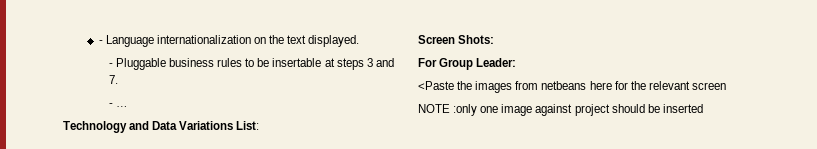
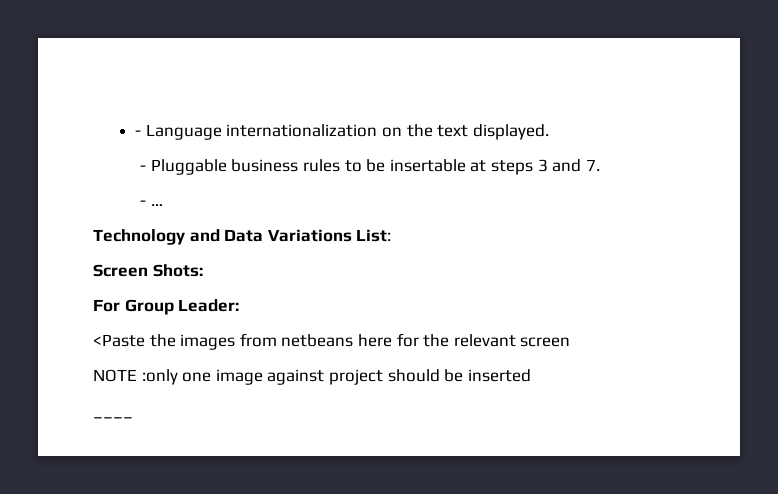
(703, 108) none -> [93,416,133,419] // ____

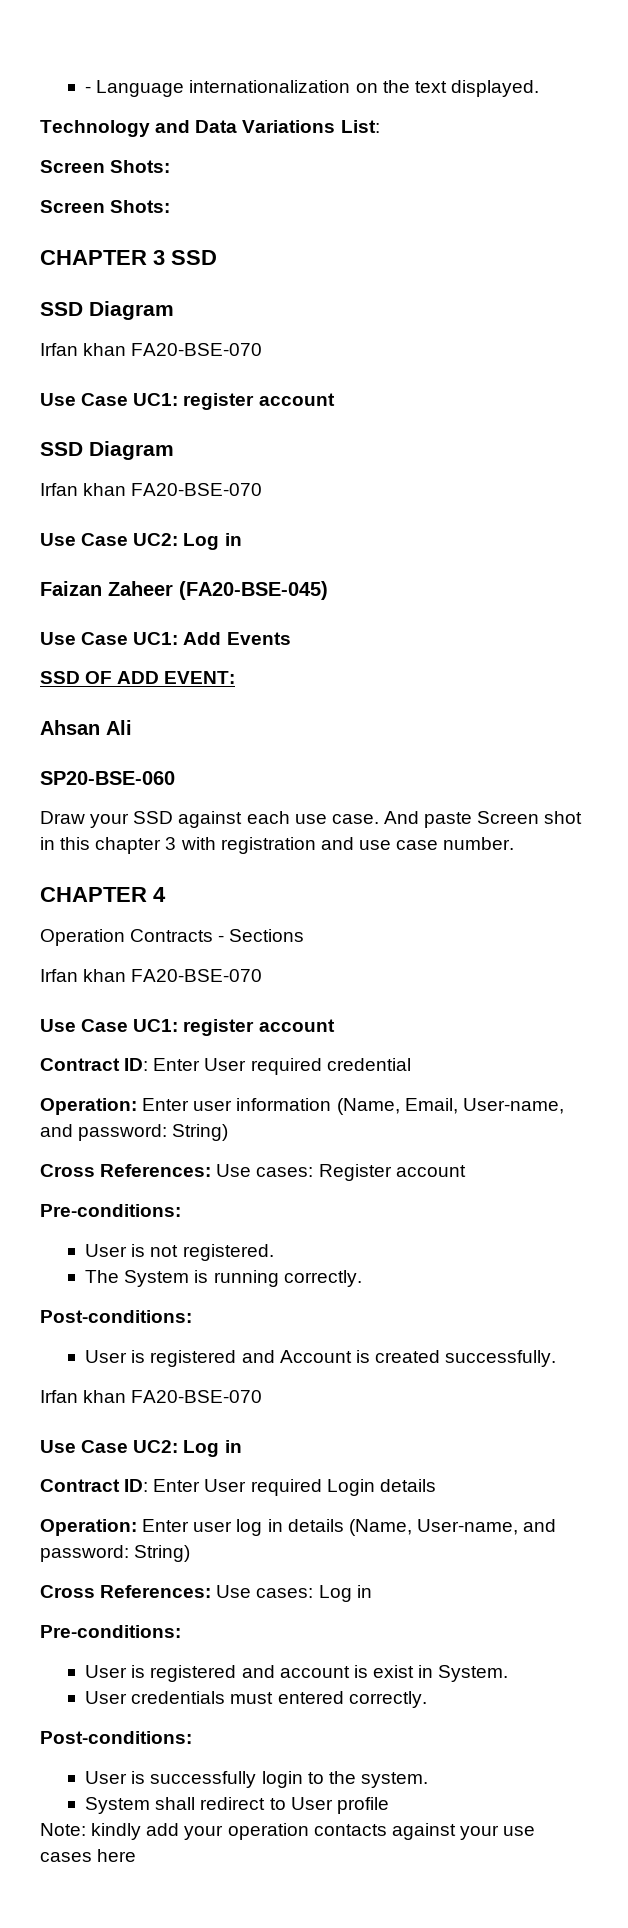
[140,159,600,175] [140,200,163,206] // - Pluggable business rules to be insertable at steps 3 and 7. // - … -> (539, 88) none
[93,299,240,315] [93,333,571,350] [93,369,531,385] [93,416,133,419] For Group Leader: // <Paste the images from netbeans here for the relevant screen // NOTE :only one image against project should be inserted // ____ -> [40,200,171,213] [40,250,217,265] [40,301,174,320] [40,343,263,356] [40,393,335,410] [40,441,174,460] [40,483,263,496] [40,533,242,550] [40,581,328,600] [40,632,291,645] [40,671,236,684] [40,720,132,735] [40,771,175,785] [40,811,583,828] [40,837,515,854] [40,887,166,902] [40,929,305,946] [40,969,263,982] [40,1019,335,1036] [40,1058,411,1075] [40,1098,564,1115] [40,1124,229,1141] [40,1164,466,1181] [40,1204,181,1217] [85,1244,274,1261] [85,1270,362,1287] [40,1310,192,1323] [85,1350,557,1367] [40,1390,263,1403] [40,1440,242,1457] [40,1479,436,1496] [40,1519,557,1536] [40,1545,191,1562] [40,1585,372,1602] [40,1625,181,1638] [85,1665,509,1682] [85,1691,427,1708] [40,1731,192,1744] [85,1771,428,1788] [85,1797,389,1814] [40,1823,536,1840] [40,1849,137,1862] Screen Shots: // CHAPTER 3 SSD // SSD Diagram // Irfan khan FA20-BSE-070 // Use Case UC1: register account // SSD Diagram // Irfan khan FA20-BSE-070 // Use Case UC2: Log in // Faizan Zaheer (FA20-BSE-045) // Use Case UC1: Add Events // SSD OF ADD EVENT: // Ahsan Ali // SP20-BSE-060 // Draw your SSD against each use case. And paste Screen shot in this chapter 3 with registration and use case number. // CHAPTER 4 // Operation Contracts - Sections // Irfan khan FA20-BSE-070 // Use Case UC1: register account // Contract ID: Enter User required credential // Operation: Enter user information (Name, Email, User-name, and password: String) // Cross References: Use cases: Register account // Pre-conditions: // User is not registered. // The System is running correctly. // Post-conditions: // User is registered and Account is created successfully. // Irfan khan FA20-BSE-070 // Use Case UC2: Log in // Contract ID: Enter User required Login details // Operation: Enter user log in details (Name, User-name, and password: String) // Cross References: Use cases: Log in // Pre-conditions: // User is registered and account is exist in System. // User credentials must entered correctly. // Post-conditions: // User is successfully login to the system. // System shall redirect to User profile // Note: kindly add your operation contacts against your use cases here

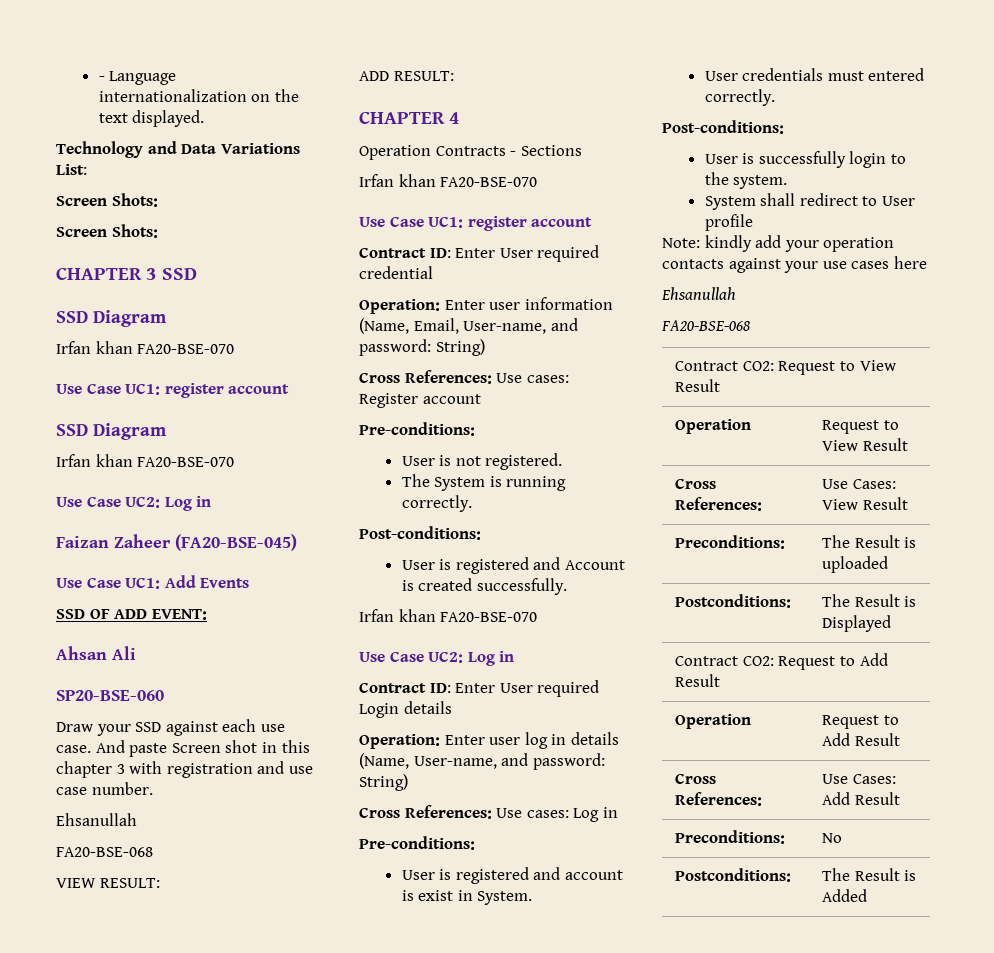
(515, 843) none -> [56,813,137,826] [56,847,153,857] [56,878,160,888] [359,71,454,81] // Ehsanullah // FA20-BSE-068 // VIEW RESULT: // ADD RESULT:
(137, 1855) none -> [661,287,736,300] [661,320,750,331] [675,360,896,375] [675,379,721,392] [675,419,752,434] [822,420,899,434] [822,438,908,451] [675,478,717,489] [675,497,763,511] [822,479,896,489] [822,497,908,510] [675,535,786,549] [822,535,917,548] [822,556,889,573] [675,594,792,608] [822,594,917,607] [822,615,892,632] [675,653,888,670] [675,674,721,687] [675,714,752,729] [822,715,899,729] [822,733,900,746] [675,773,717,784] [675,792,763,806] [822,774,896,784] [822,792,900,805] [675,830,786,844] [822,833,843,843] [675,868,792,882] [822,868,917,881] [822,889,868,902] // Ehsanullah // FA20-BSE-068 // Contract CO2: Request to View Result // Operation | Request to View Result // Cross References: | Use Cases: View Result // Preconditions: | The Result is uploaded // Postconditions: | The Result is Displayed // Contract CO2: Request to Add Result // Operation | Request to Add Result // Cross References: | Use Cases: Add Result // Preconditions: | No // Postconditions: | The Result is Added

